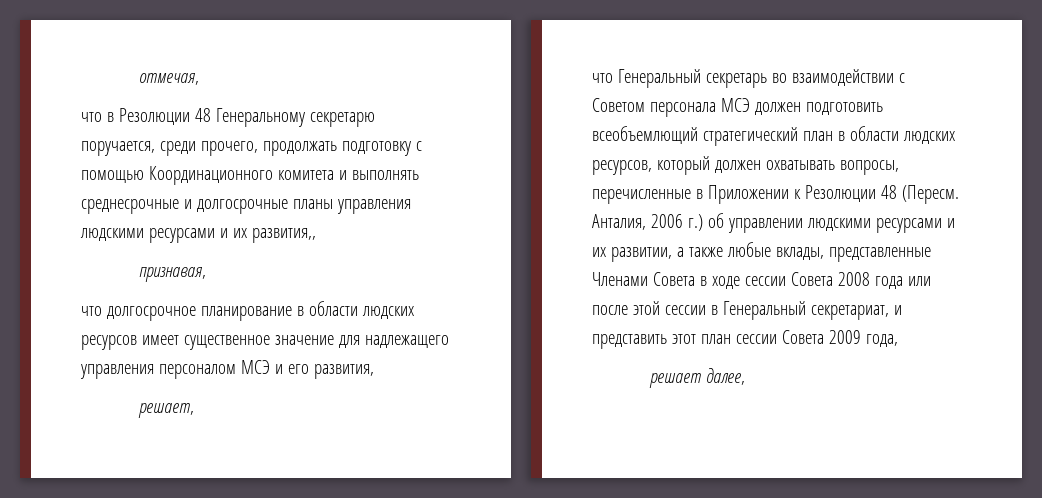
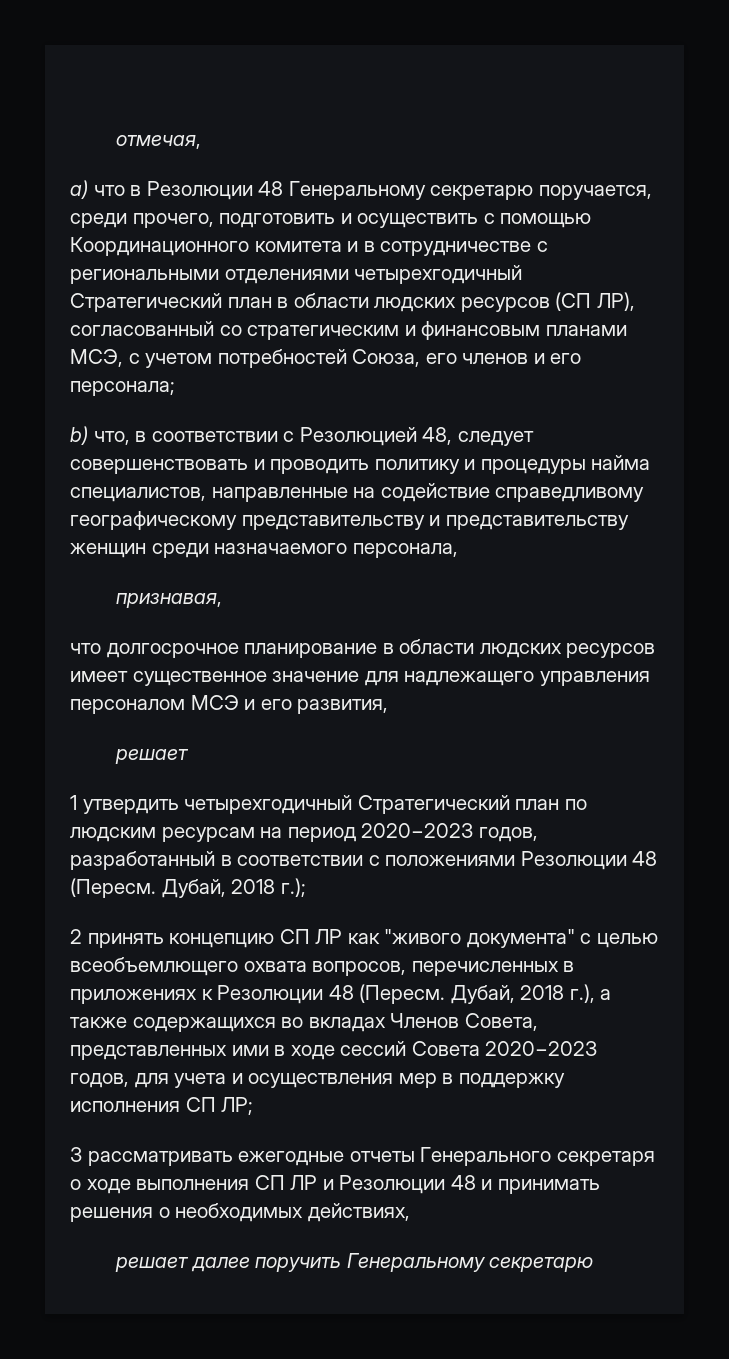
(199, 79) none -> [70,180,88,199] a)
[262,141,411,156] продолжать подготовку -> [219,213,479,228] подготовить и осуществить
[351,170,419,180] [81,199,411,214] [80,228,316,243] выполнять среднесрочные и долгосрочные планы управления людскими ресурсами и их развития,, -> [363,241,548,256] [70,265,523,284] [70,292,635,312] [70,321,627,340] [70,349,582,368] [70,381,175,396] [70,426,534,446] [70,455,651,474] [70,483,645,502] [70,511,629,530] [70,543,458,558] в сотрудничестве с региональными отделениями четырехгодичный Стратегический план в области людских ресурсов (СП ЛР), согласованный со стратегическим и финансовым планами МСЭ, с учетом потребностей Союза, его членов и его персонала; // b) что, в соответствии с Резолюцией 48, следует совершенствовать и проводить политику и процедуры найма специалистов, направленные на содействие справедливому географическому представительству и представительству женщин среди назначаемого персонала,
[137,403,194,418] [592,69,905,88] [592,98,883,117] [592,126,955,146] [592,156,899,175] [592,185,959,204] [592,213,955,233] [592,242,931,262] [592,272,931,289] [592,301,902,320] [592,330,898,349] [648,368,745,388] решает, // что Генеральный секретарь во взаимодействии с Советом персонала МСЭ должен подготовить всеобъемлющий стратегический план в области людских ресурсов, который должен охватывать вопросы, перечисленные в Приложении к Резолюции 48 (Пересм. Анталия, 2006 г.) об управлении людскими ресурсами и их развитии, а также любые вклады, представленные Членами Совета в ходе сессии Совета 2008 года или после этой сессии в Генеральный секретариат, и представить этот план сессии Совета 2009 года, // решает далее, -> [115,749,190,764] [70,795,587,814] [70,823,538,842] [70,851,658,870] [70,878,306,898] [70,929,658,948] [70,957,575,976] [70,984,612,1004] [70,1013,538,1032] [70,1041,598,1060] [70,1073,565,1088] [70,1097,254,1115] [70,1147,655,1166] [70,1175,600,1194] [70,1203,410,1222] [115,1253,594,1272] решает // 1 утвердить четырехгодичный Стратегический план по людским ресурсам на период 2020−2023 годов, разработанный в соответствии с положениями Резолюции 48 (Пересм. Дубай, 2018 г.); // 2 принять концепцию СП ЛР как "живого документа" с целью всеобъемлющего охвата вопросов, перечисленных в приложениях к Резолюции 48 (Пересм. Дубай, 2018 г.), а также содержащихся во вкладах Членов Совета, представленных ими в ходе сессий Совета 2020−2023 годов, для учета и осуществления мер в поддержку исполнения СП ЛР; // 3 рассматривать ежегодные отчеты Генерального секретаря о ходе выполнения СП ЛР и Резолюции 48 и принимать решения о необходимых действиях, // решает далее поручить Генеральному секретарю

